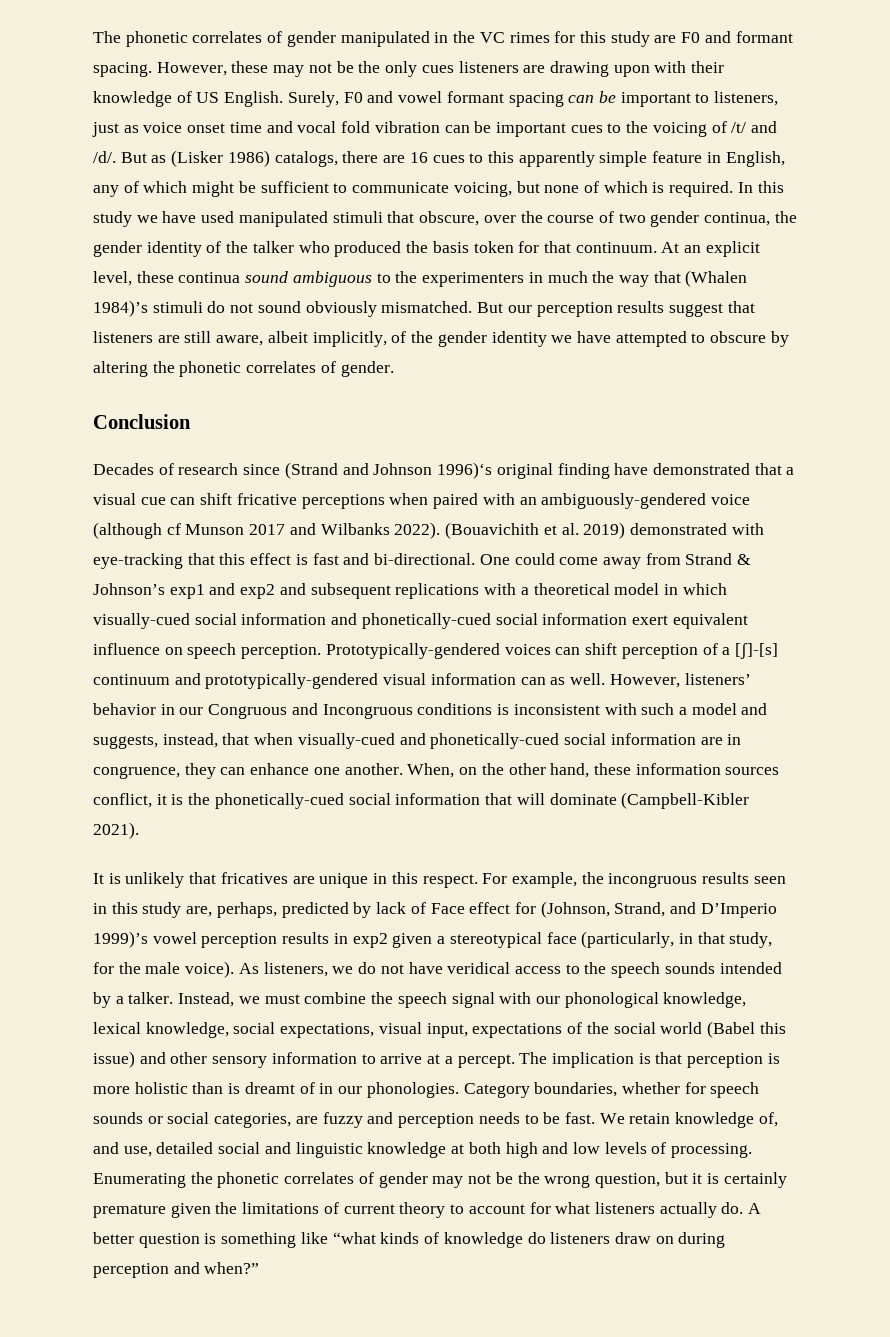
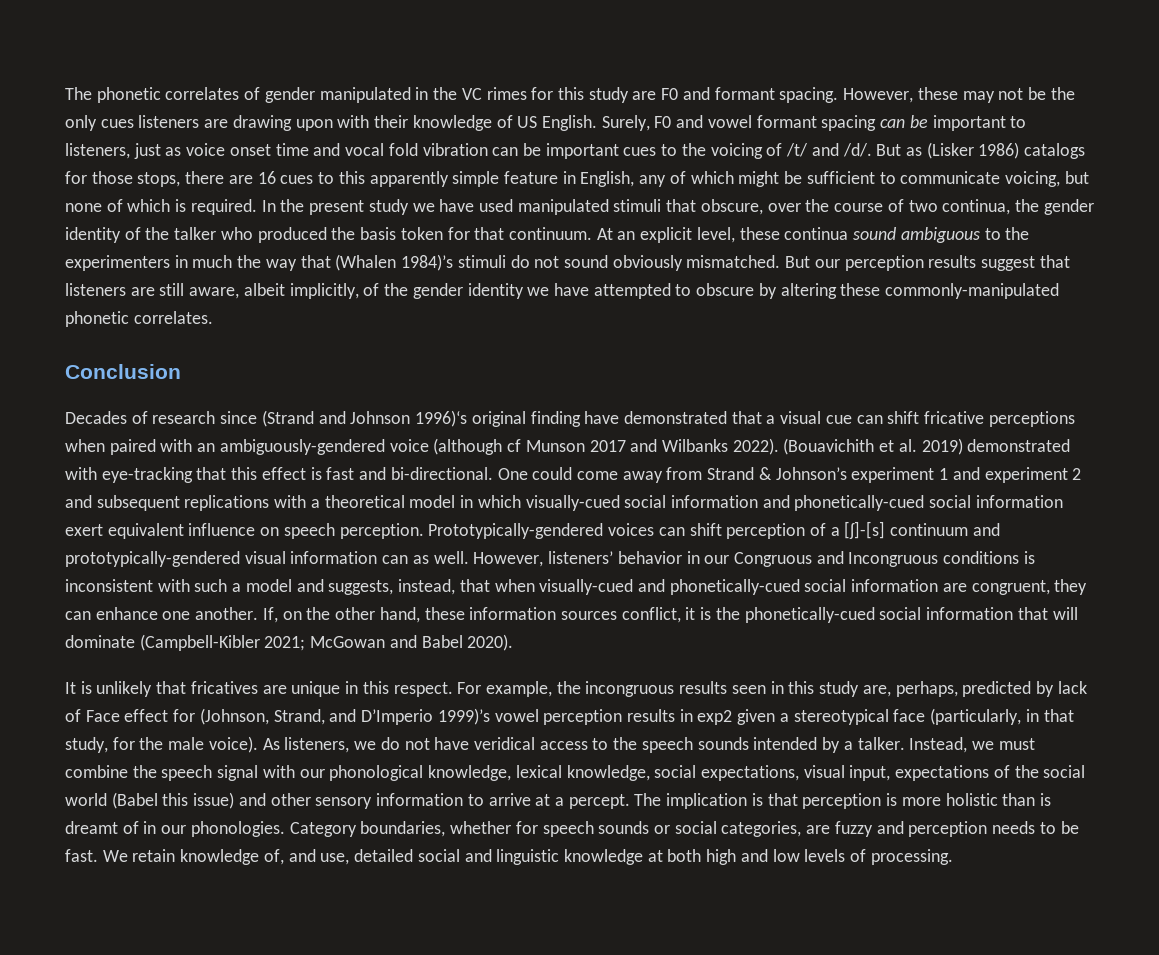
[274,151,338,167] catalogs, -> [1024,143,1086,159] [65,171,181,187] catalogs for those stops,
[757,181,784,193] this -> [280,199,365,215] the present
[650,211,700,227] gender -> (938, 206) none
[152,361,394,377] the phonetic correlates of gender. -> [840,283,1060,299] [65,311,213,327] these commonly-manipulated phonetic correlates.
[169,583,276,599] exp1 and exp2 -> [851,467,1082,483] experiment 1 and experiment 2
[727,734,742,745] [93,766,180,779] in congruence, -> [971,580,1050,595] congruent,
[407,763,455,778] When, -> [262,607,278,623] If,
[93,822,139,839] 2021). -> [264,634,514,651] 2021; McGowan and Babel 2020).
[93,1172,787,1188] [93,1202,762,1218] [93,1232,726,1248] [93,1262,260,1278] Enumerating the phonetic correlates of gender may not be the wrong question, but it is certainly premature given the limitations of current theory to account for what listeners actually do. A better question is something like “what kinds of knowledge do listeners draw on during perception and when?” -> (953, 857) none

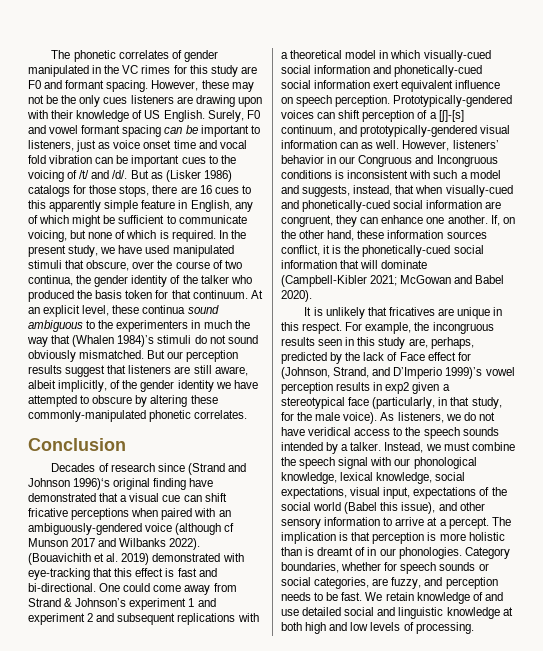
[368,199,409,215] study -> [68,245,99,257] study,
[890,523,969,536] continuum -> [281,125,336,136] continuum,
(1054, 689) none -> [345,352,361,361] the
[193,792,235,809] issue) -> [401,502,436,514] issue),
[834,821,873,837] fuzzy -> [391,577,422,589] fuzzy,
[263,849,350,865] of, and use, -> [472,592,503,601] [281,609,299,616] of and use

